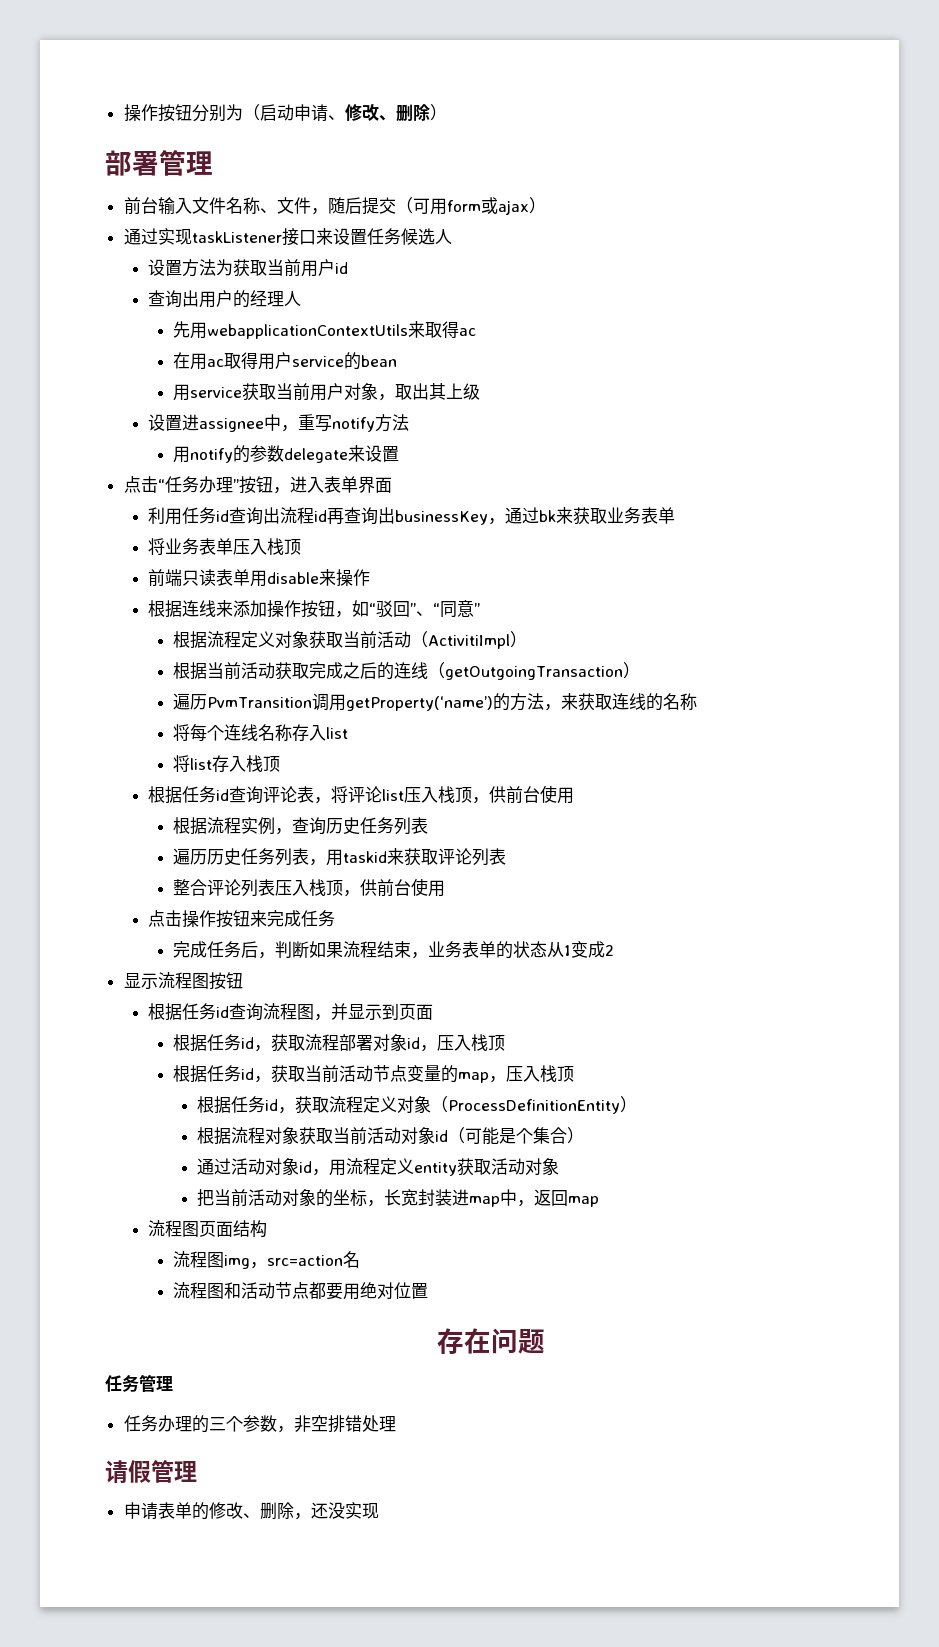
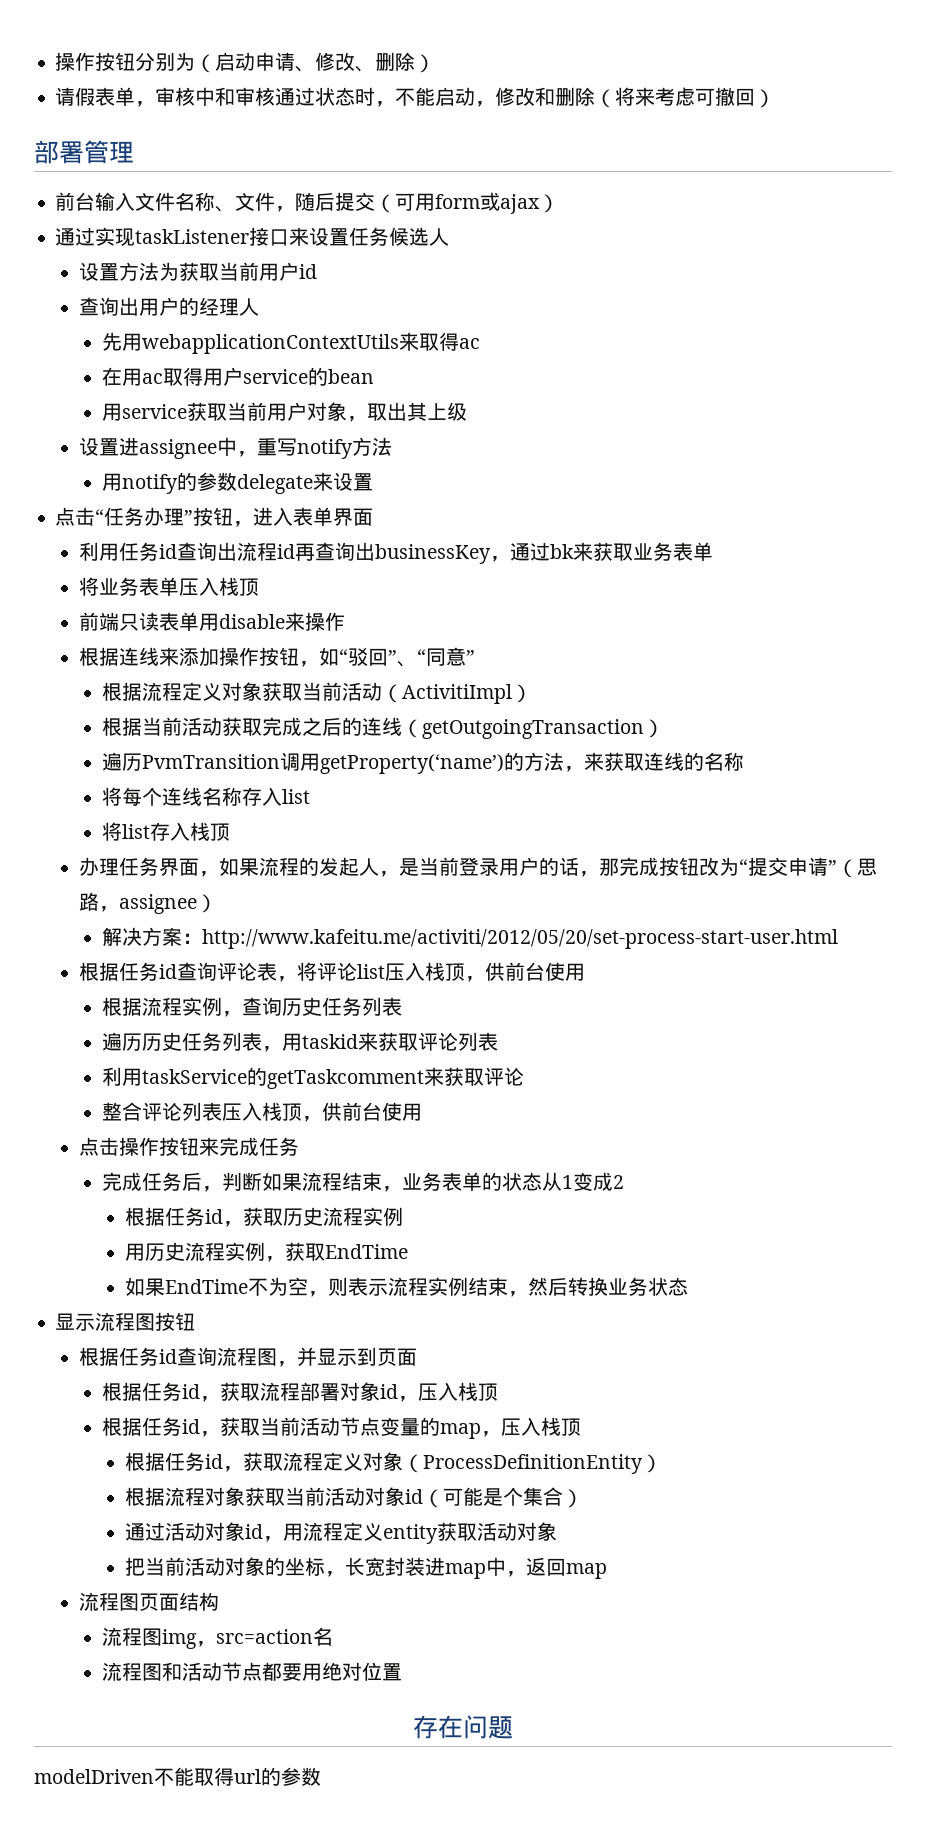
(447, 112) none -> [55,87,776,108] // 请假表单，审核中和审核通过状态时，不能启动，修改和删除（将来考虑可撤回）
(280, 764) none -> [78,857,877,878] [78,892,217,914] [101,927,838,949] // 办理任务界面，如果流程的发起人，是当前登录用户的话，那完成按钮改为“提交申请”（思路，assignee） // 解决方案：http://www.kafeitu.me/activiti/2012/05/20/set-process-start-user.html
(506, 856) none -> [101,1067,524,1089] // 利用taskService的getTaskcomment来获取评论
(614, 950) none -> [124,1207,403,1227] [124,1242,408,1262] [124,1277,688,1297] // 根据任务id，获取历史流程实例 // 用历史流程实例，获取EndTime // 如果EndTime不为空，则表示流程实例结束，然后转换业务状态
[105,1374,173,1392] [123,1415,396,1433] [105,1460,197,1484] [123,1502,379,1520] 任务管理 // 任务办理的三个参数，非空排错处理 // 请假管理 // 申请表单的修改、删除，还没实现 -> [34,1767,321,1786] modelDriven不能取得url的参数

